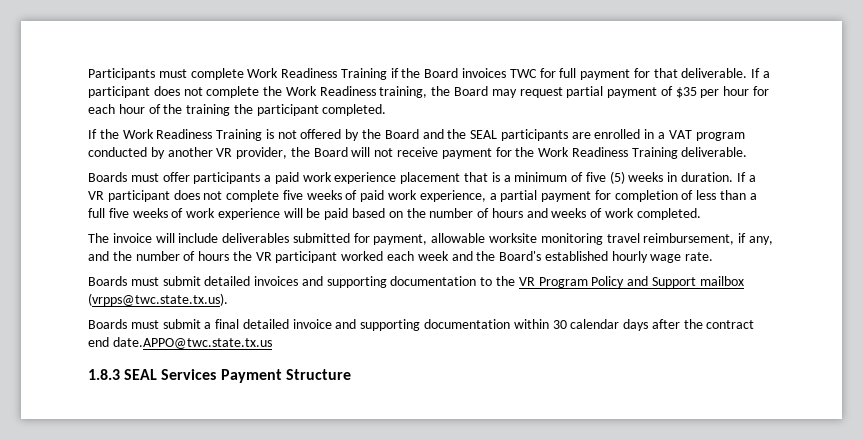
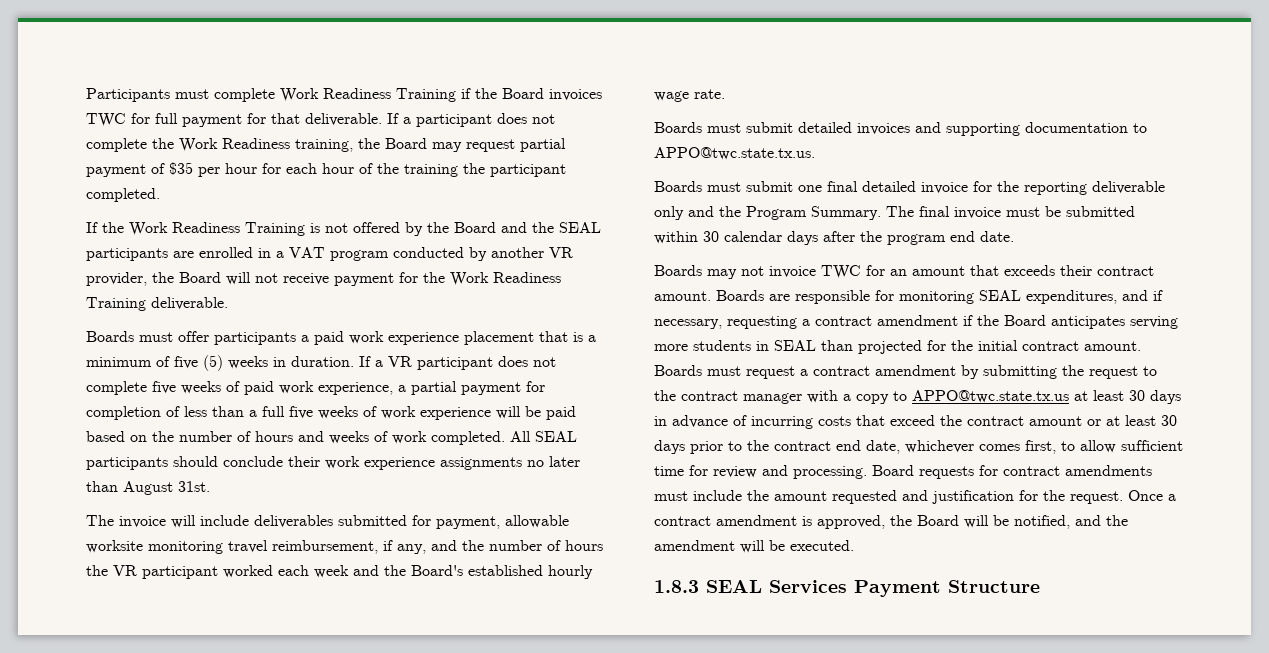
(701, 214) none -> [510,431,577,442] [86,456,580,470] [86,481,210,495] All SEAL participants should conclude their work experience assignments no later than August 31st.
[496,276,744,288] [88,293,228,306] [88,319,212,329] the VR Program Policy and Support mailbox (vrpps@twc.state.tx.us). // Boards must submit a -> [654,147,815,160] [654,181,822,192] APPO@twc.state.tx.us. // Boards must submit one
[335,319,511,331] and supporting documentation -> [973,181,1165,195] [654,206,1135,220] for the reporting deliverable only and the Program Summary. The final invoice must be submitted
[706,320,755,329] [88,337,272,349] contract end date.APPO@twc.state.tx.us -> [887,231,1014,245] [654,265,1154,279] [654,290,1163,304] [654,315,1178,329] [654,340,1141,354] [654,365,1157,379] [654,390,1181,404] [654,415,1177,429] [654,440,1183,454] [654,465,1152,479] [654,490,1176,504] [654,515,1128,529] [654,540,854,553] program end date. // Boards may not invoice TWC for an amount that exceeds their contract amount. Boards are responsible for monitoring SEAL expenditures, and if necessary, requesting a contract amendment if the Board anticipates serving more students in SEAL than projected for the initial contract amount. Boards must request a contract amendment by submitting the request to the contract manager with a copy to APPO@twc.state.tx.us at least 30 days in advance of incurring costs that exceed the contract amount or at least 30 days prior to the contract end date, whichever comes first, to allow sufficient time for review and processing. Board requests for contract amendments must include the amount requested and justification for the request. Once a contract amendment is approved, the Board will be notified, and the amendment will be executed.

